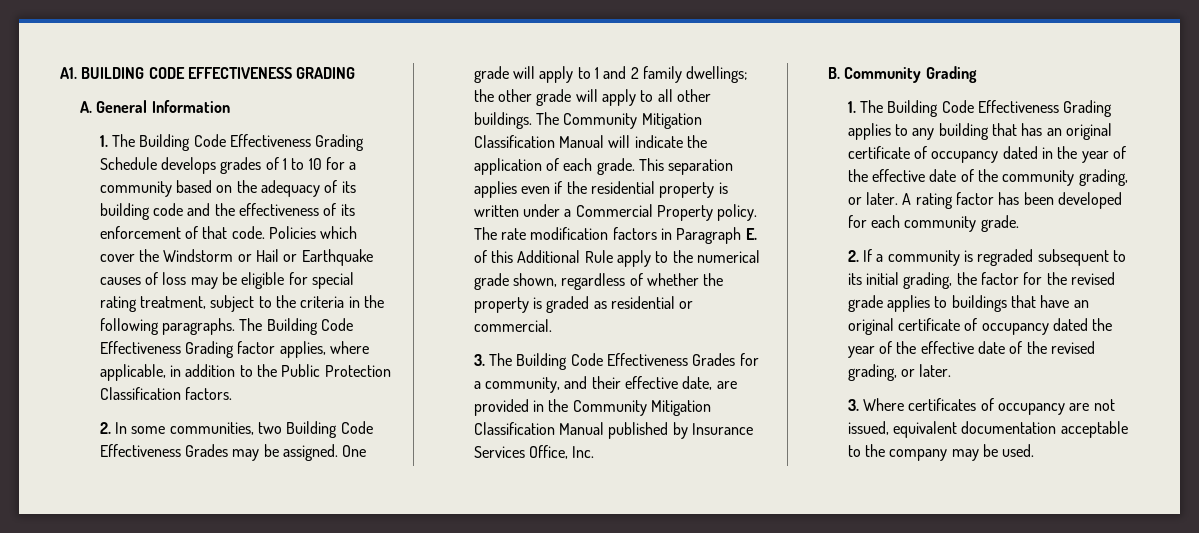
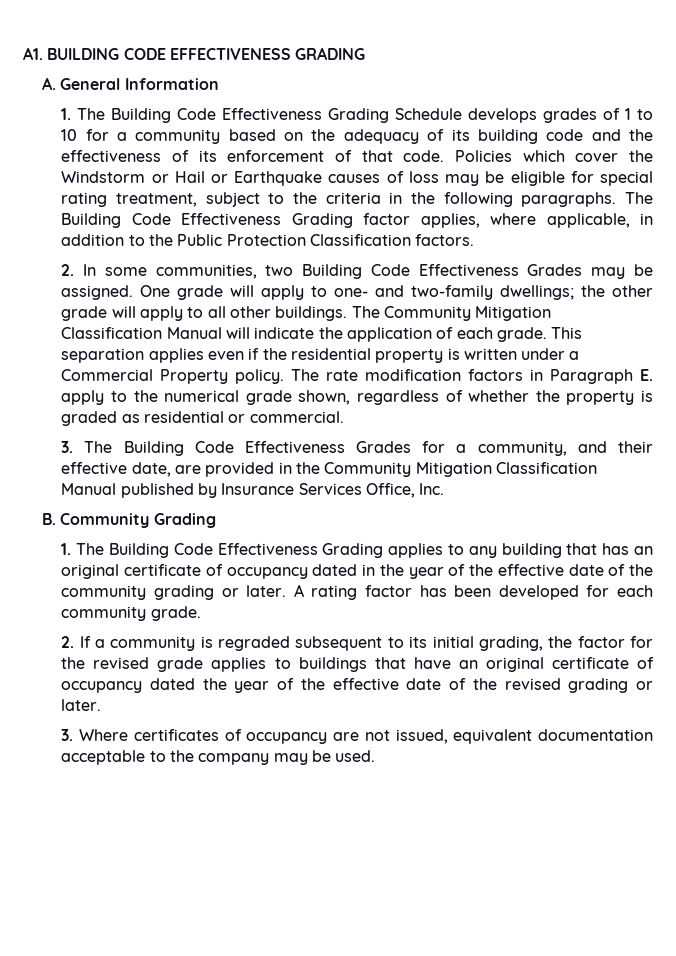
[595,66,683,83] 1 and 2 family -> [334,285,494,300] one- and two-family
[473,250,613,263] of this Additional Rule -> (653, 375) none
[1078,169,1128,186] grading, -> [153,585,214,600] grading
[847,364,897,381] grading, -> [568,678,629,693] grading

